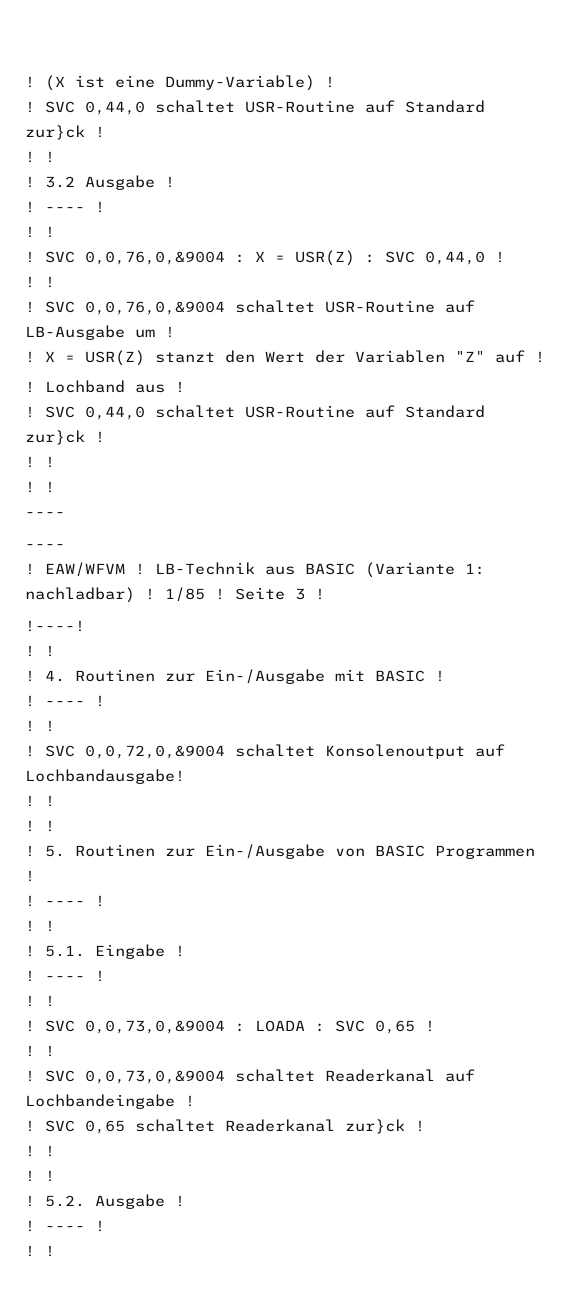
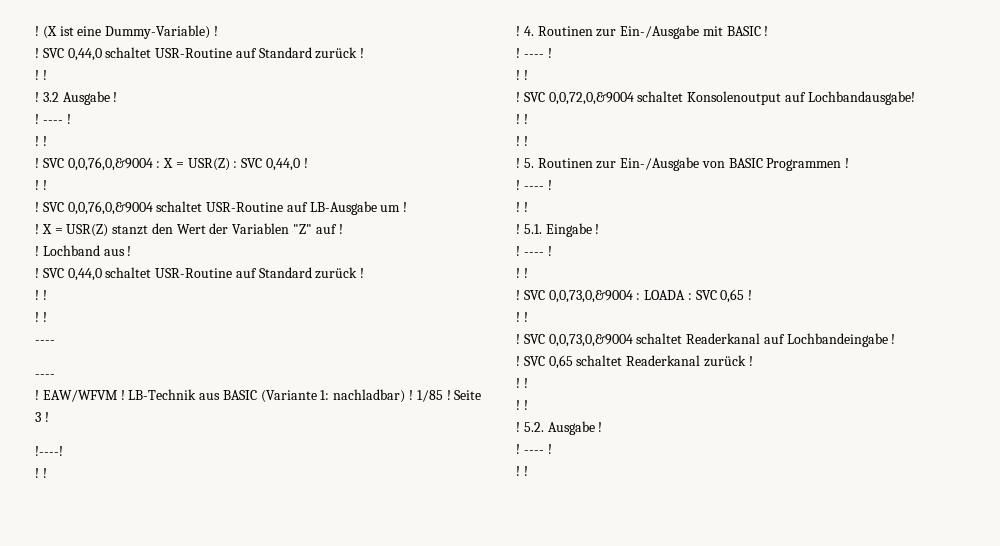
[25,125,85,140] zur}ck -> [315,47,358,59] zurück
[25,430,85,445] zur}ck -> [315,267,358,279] zurück
[345,1119,405,1134] zur}ck -> [703,355,746,367] zurück

